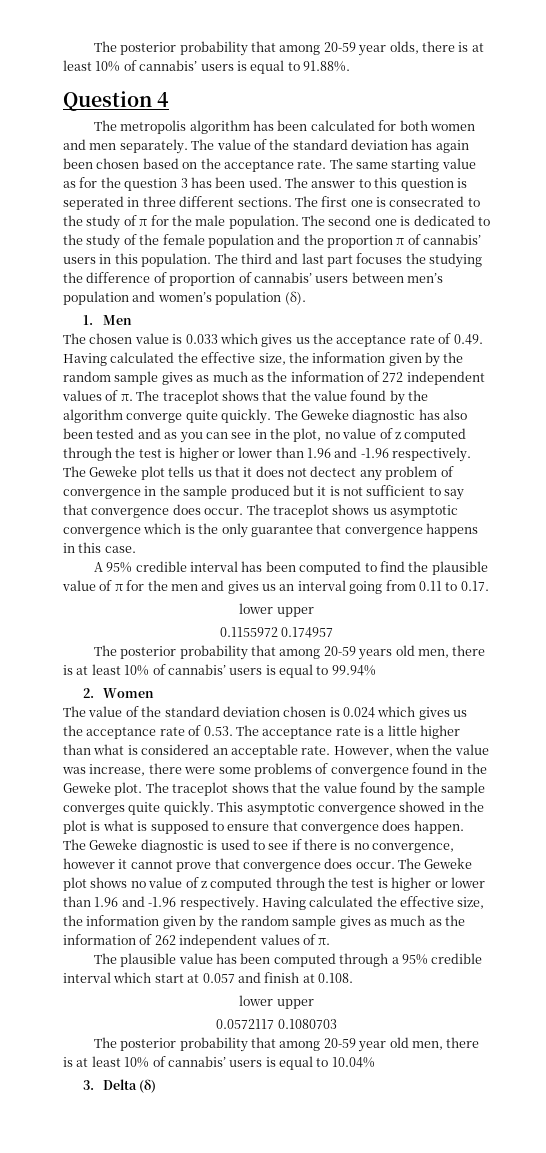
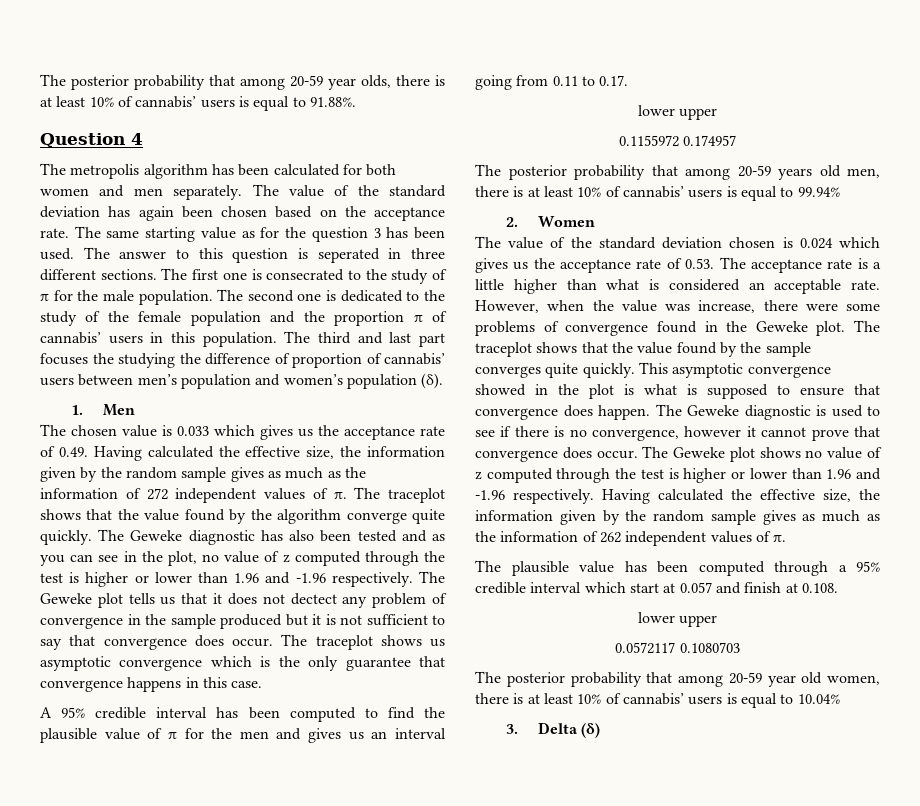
[411,1041,443,1050] men, -> [827,675,880,685] women,

